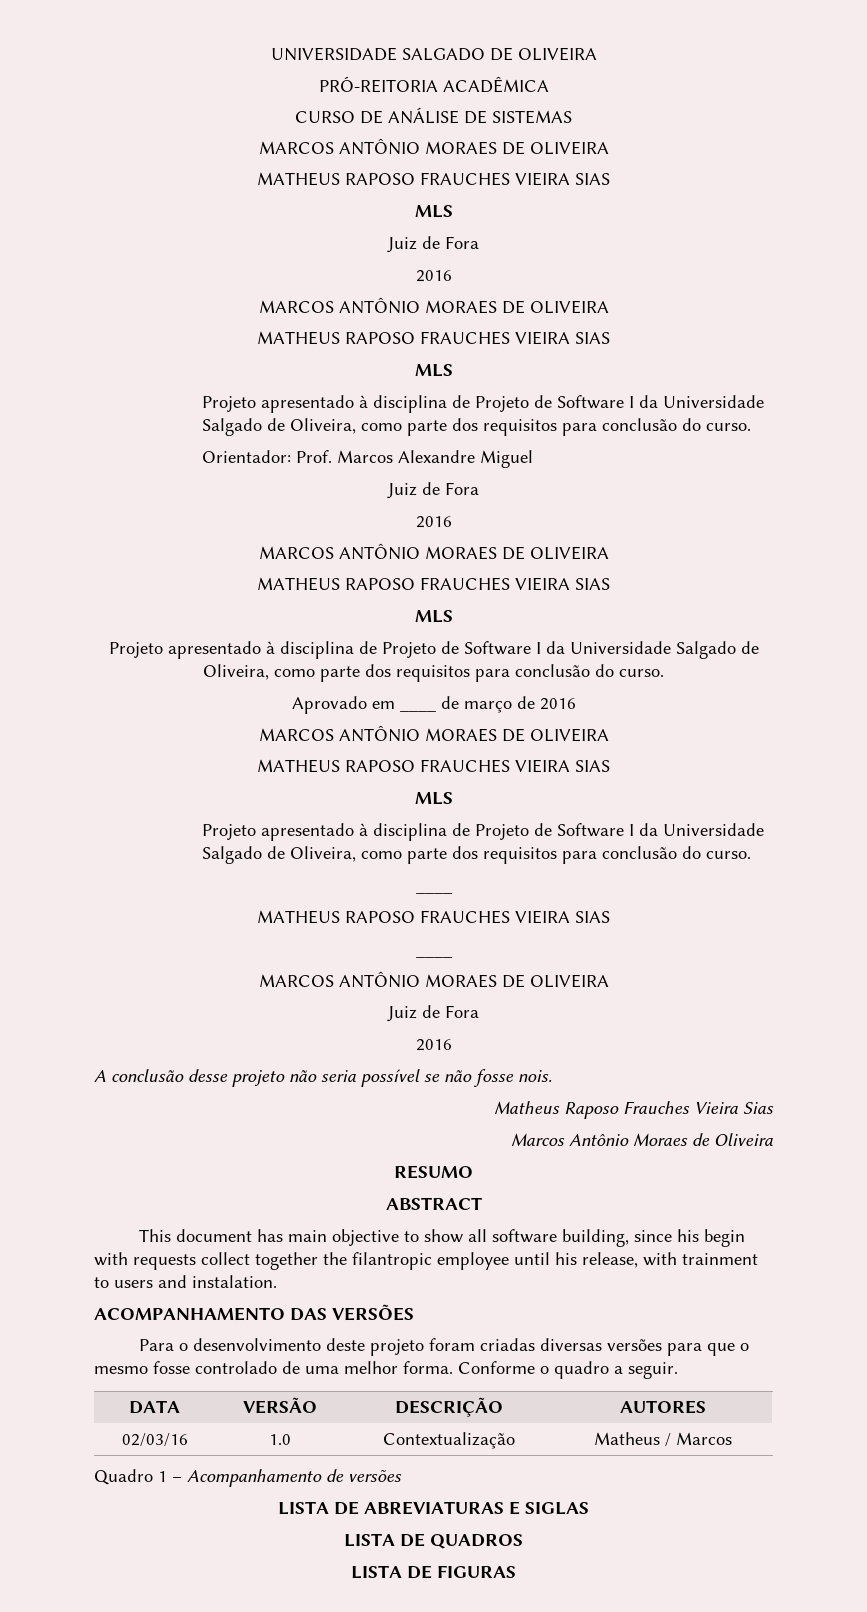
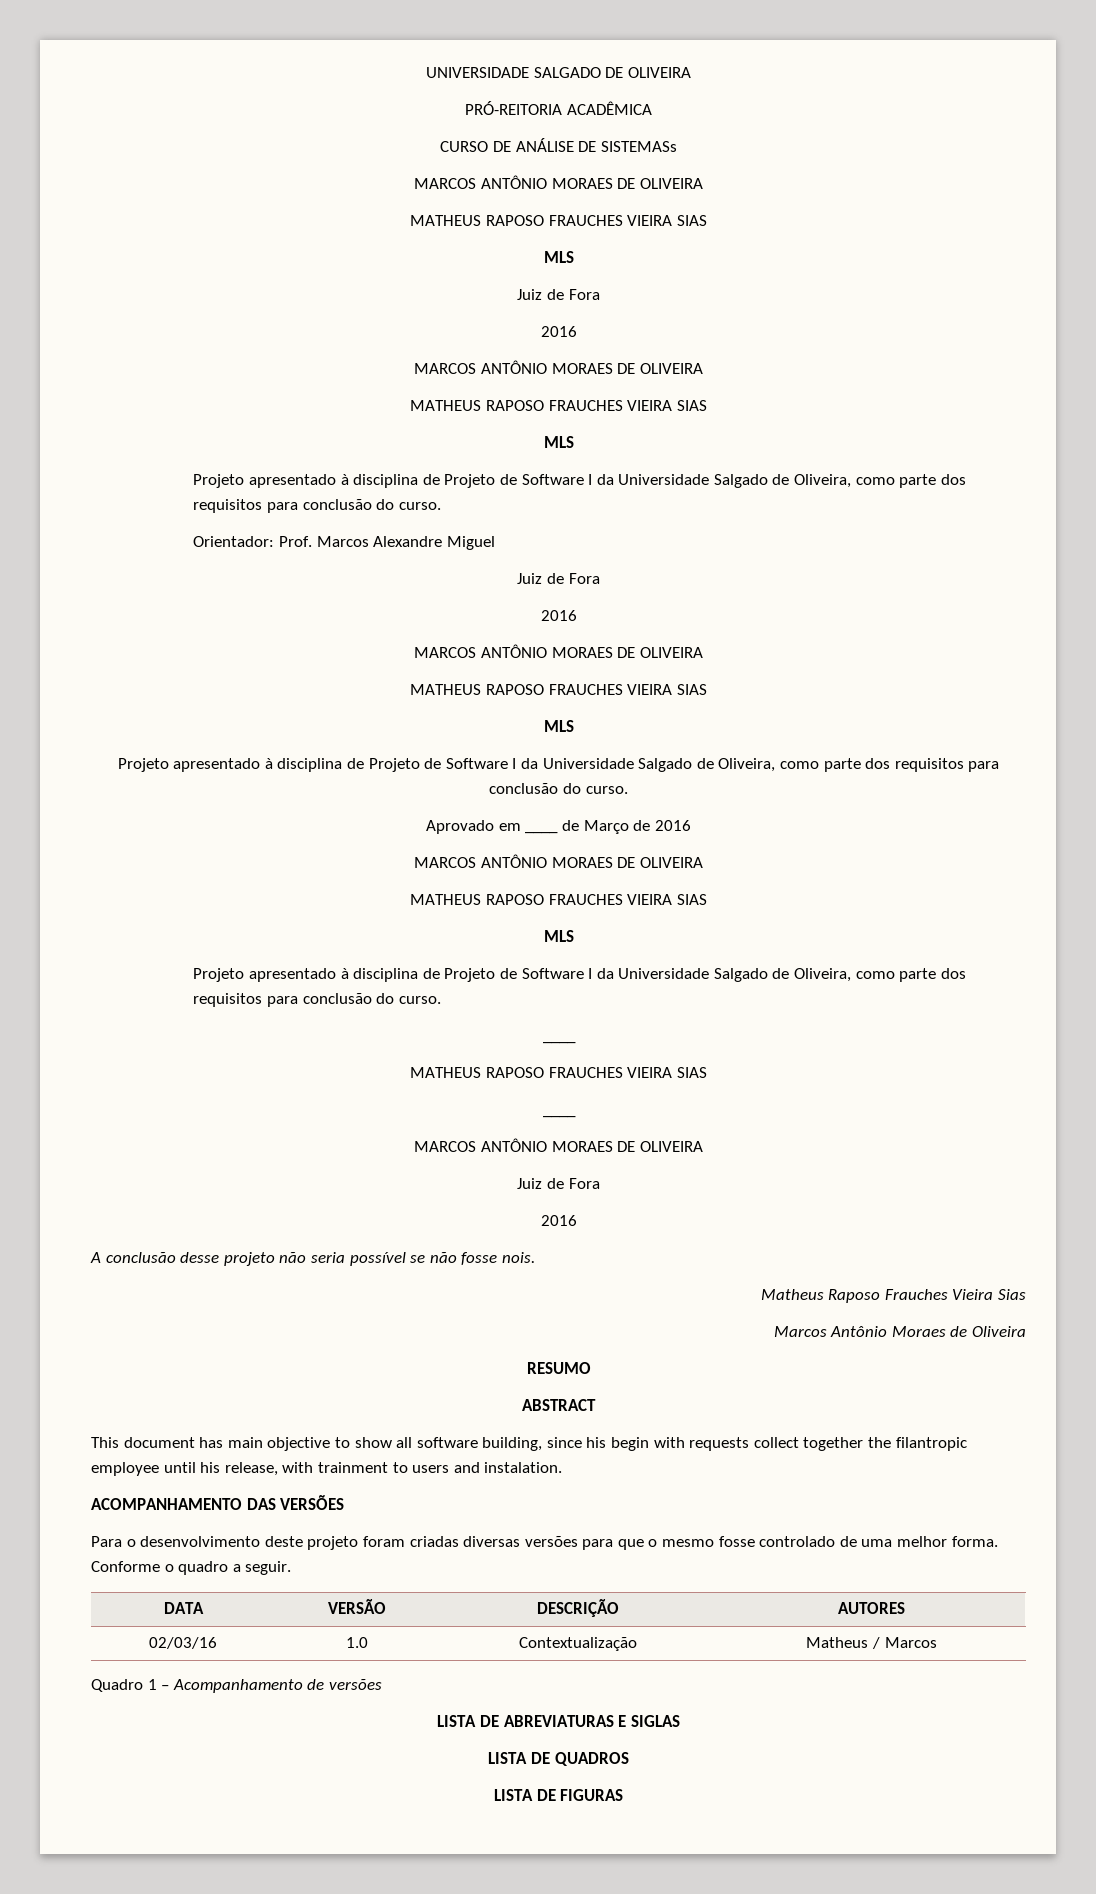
[492,110,572,124] SISTEMAS -> [600,141,677,152] SISTEMASs
[463,701,512,713] março -> [583,820,629,834] Março

